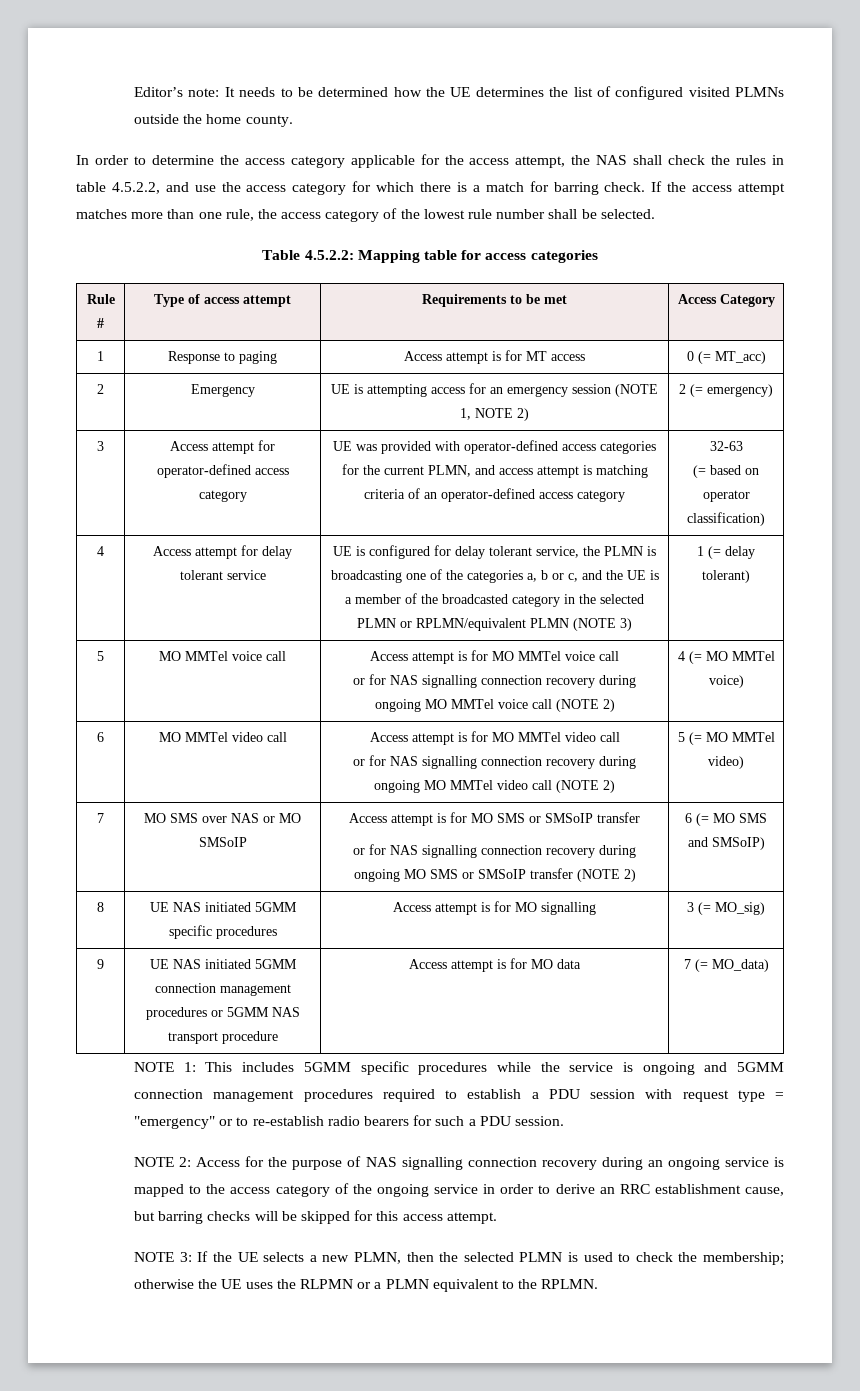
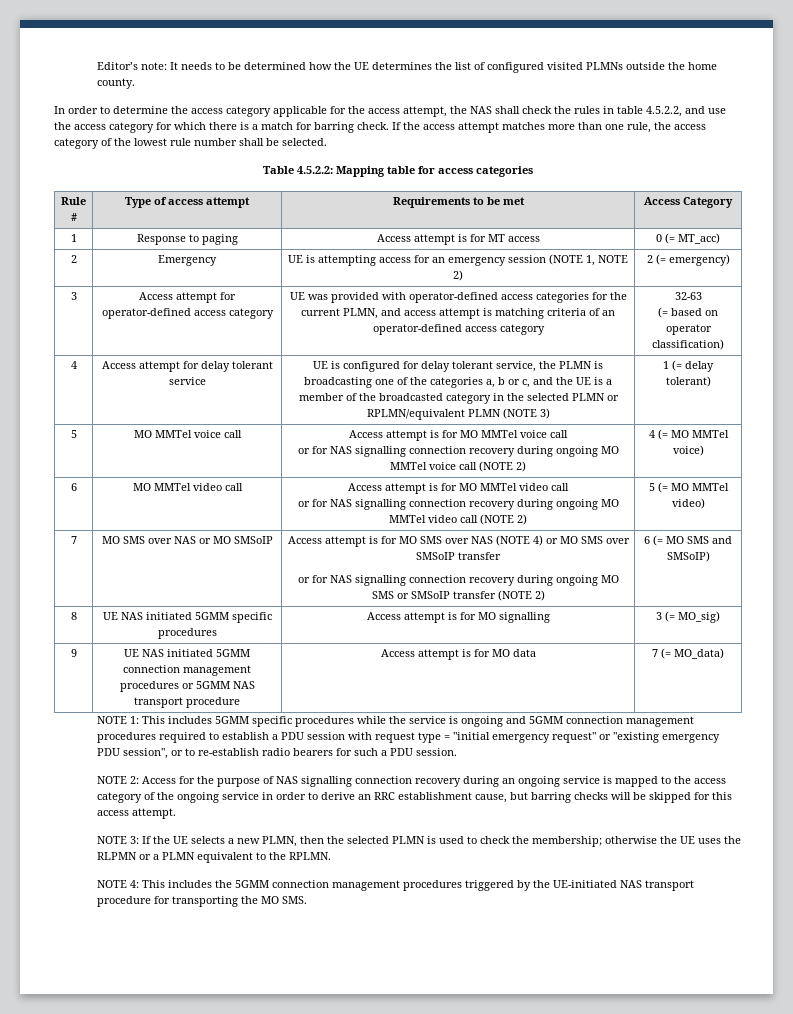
[529,816,541,823] or -> [444,535,630,546] over NAS (NOTE 4) or MO SMS over
[134,1116,216,1129] "emergency" -> [453,732,721,743] [97,748,169,759] "initial emergency request" or "existing emergency PDU session",
(599, 1284) none -> [97,880,695,891] [97,896,308,907] // NOTE 4: This includes the 5GMM connection management procedures triggered by the UE-initiated NAS transport procedure for transporting the MO SMS.

